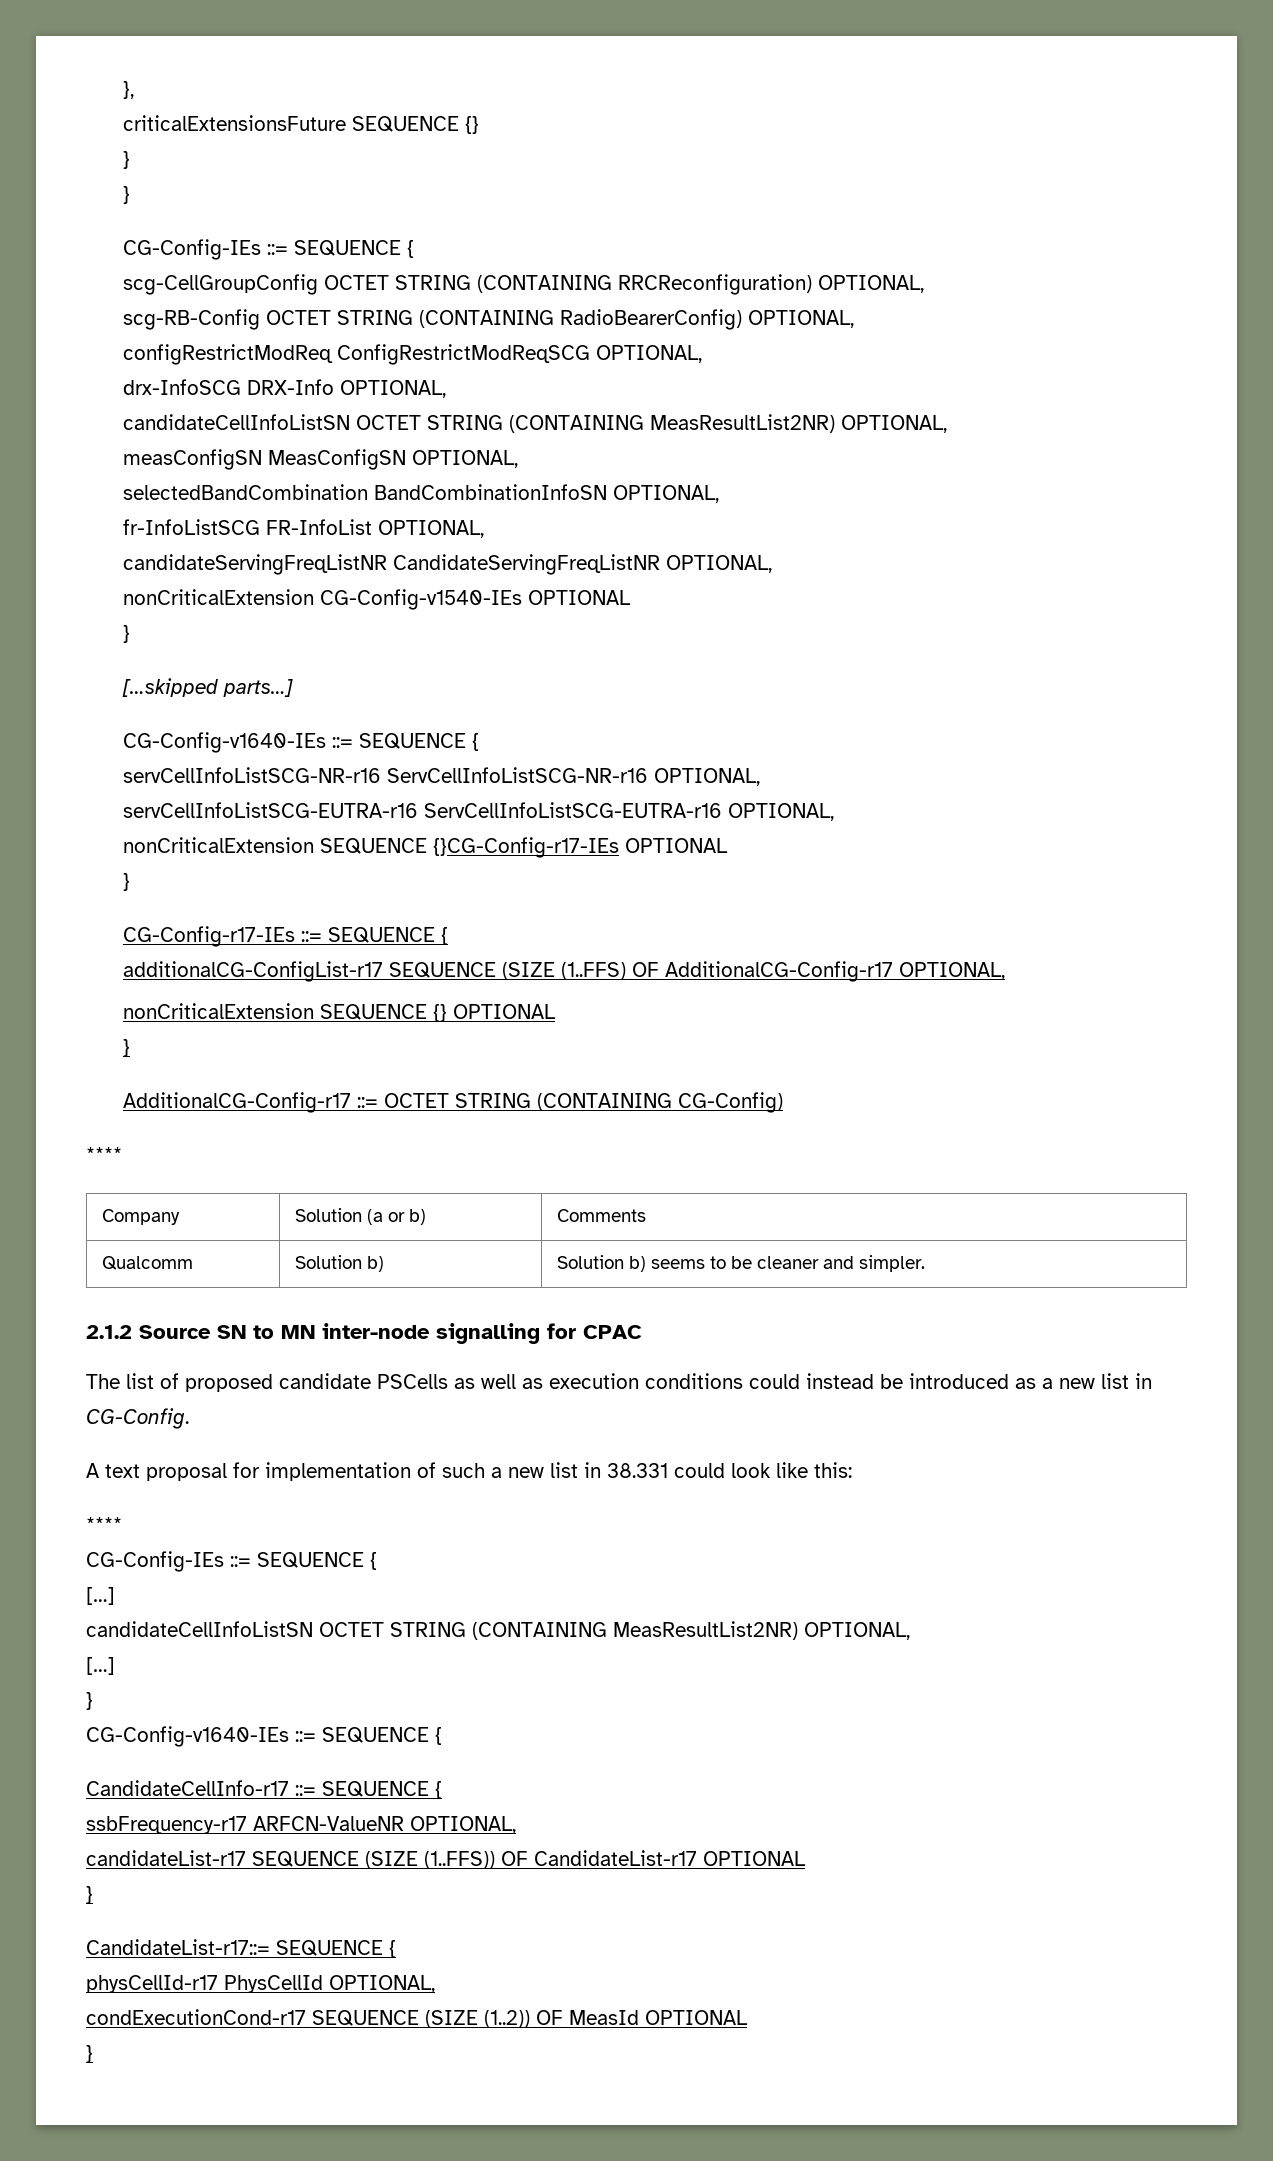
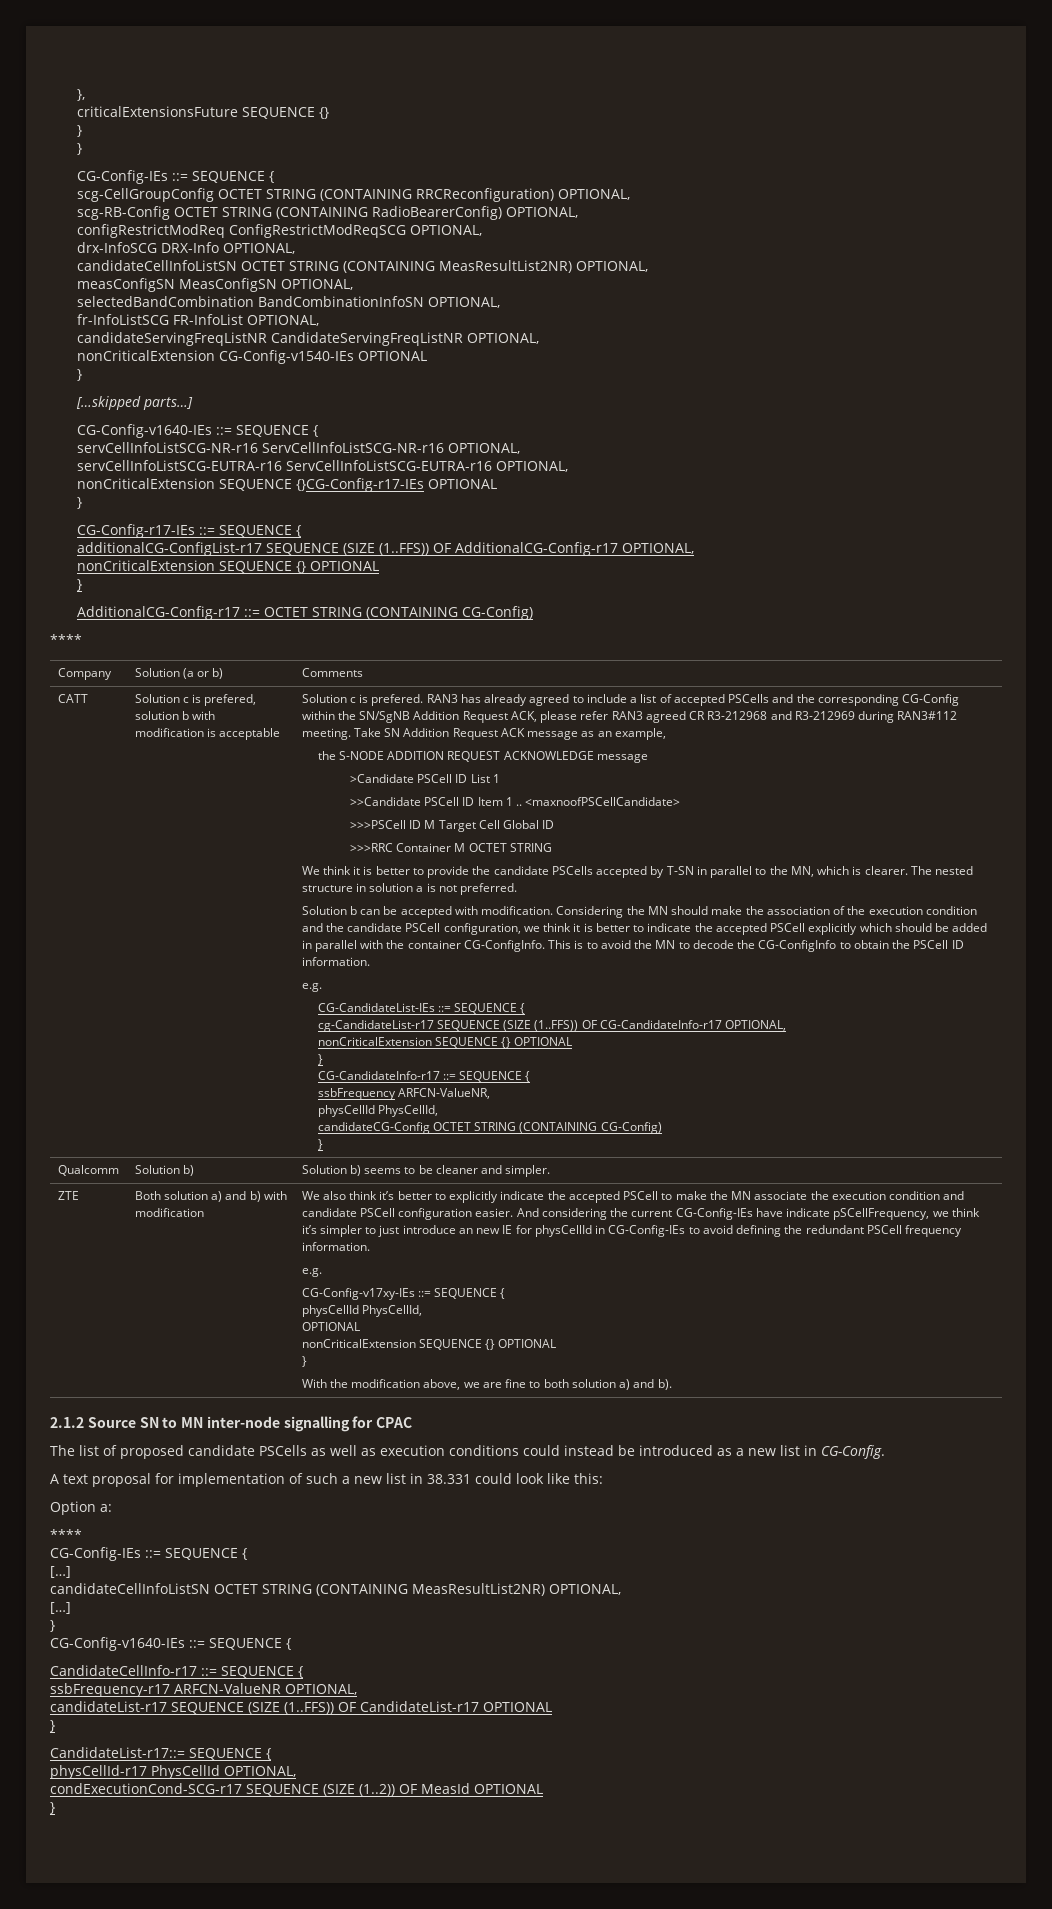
[561,962,627,980] (1..FFS) -> [378,543,429,555] (1..FFS))
(646, 1215) none -> [57,694,88,703] [134,694,257,706] [134,711,216,720] [134,728,281,740] [301,694,960,706] [301,711,958,723] [301,728,666,740] [317,751,648,763] [349,774,500,783] [349,797,681,806] [349,820,555,832] [349,843,552,852] [301,866,974,878] [301,883,518,895] [301,906,977,918] [301,923,988,935] [301,940,964,952] [301,957,370,966] [301,983,322,992] [317,1003,526,1014] [317,1020,787,1032] [317,1037,573,1048] [317,1054,323,1065] [317,1071,531,1082] [317,1088,490,1100] [317,1105,438,1117] [317,1122,662,1134] [317,1139,323,1150] // CATT | Solution c is prefered, solution b with modification is acceptable | Solution c is prefered. RAN3 has already agreed to include a list of accepted PSCells and the corresponding CG-Config within the SN/SgNB Addition Request ACK, please refer RAN3 agreed CR R3-212968 and R3-212969 during RAN3#112 meeting. Take SN Addition Request ACK message as an example, // the S-NODE ADDITION REQUEST ACKNOWLEDGE message // >Candidate PSCell ID List 1 // >>Candidate PSCell ID Item 1 .. <maxnoofPSCellCandidate> // >>>PSCell ID M Target Cell Global ID // >>>RRC Container M OCTET STRING // We think it is better to provide the candidate PSCells accepted by T-SN in parallel to the MN, which is clearer. The nested structure in solution a is not preferred. // Solution b can be accepted with modification. Considering the MN should make the association of the execution condition and the candidate PSCell configuration, we think it is better to indicate the accepted PSCell explicitly which should be added in parallel with the container CG-ConfigInfo. This is to avoid the MN to decode the CG-ConfigInfo to obtain the PSCell ID information. // e.g. // CG-CandidateList-IEs ::= SEQUENCE { // cg-CandidateList-r17 SEQUENCE (SIZE (1..FFS)) OF CG-CandidateInfo-r17 OPTIONAL, // nonCriticalExtension SEQUENCE {} OPTIONAL // } // CG-CandidateInfo-r17 ::= SEQUENCE { // ssbFrequency ARFCN-ValueNR, // physCellId PhysCellId, // candidateCG-Config OCTET STRING (CONTAINING CG-Config) // }
(925, 1263) none -> [57,1191,79,1200] [134,1191,287,1202] [134,1208,204,1217] [301,1191,965,1203] [301,1208,980,1220] [301,1225,963,1237] [301,1242,370,1251] [301,1268,322,1277] [301,1288,506,1300] [301,1305,422,1317] [301,1322,360,1331] [301,1339,557,1350] [301,1356,307,1367] [301,1379,672,1390] // ZTE | Both solution a) and b) with modification | We also think it’s better to explicitly indicate the accepted PSCell to make the MN associate the execution condition and candidate PSCell configuration easier. And considering the current CG-Config-IEs have indicate pSCellFrequency, we think it’s simpler to just introduce an new IE for physCellId in CG-Config-IEs to avoid defining the redundant PSCell frequency information. // e.g. // CG-Config-v17xy-IEs ::= SEQUENCE { // physCellId PhysCellId, // OPTIONAL // nonCriticalExtension SEQUENCE {} OPTIONAL // } // With the modification above, we are fine to both solution a) and b).
(852, 1470) none -> [50,1501,112,1515] // Option a:
[86,2009,306,2025] condExecutionCond-r17 -> [50,1783,242,1794] condExecutionCond-SCG-r17

